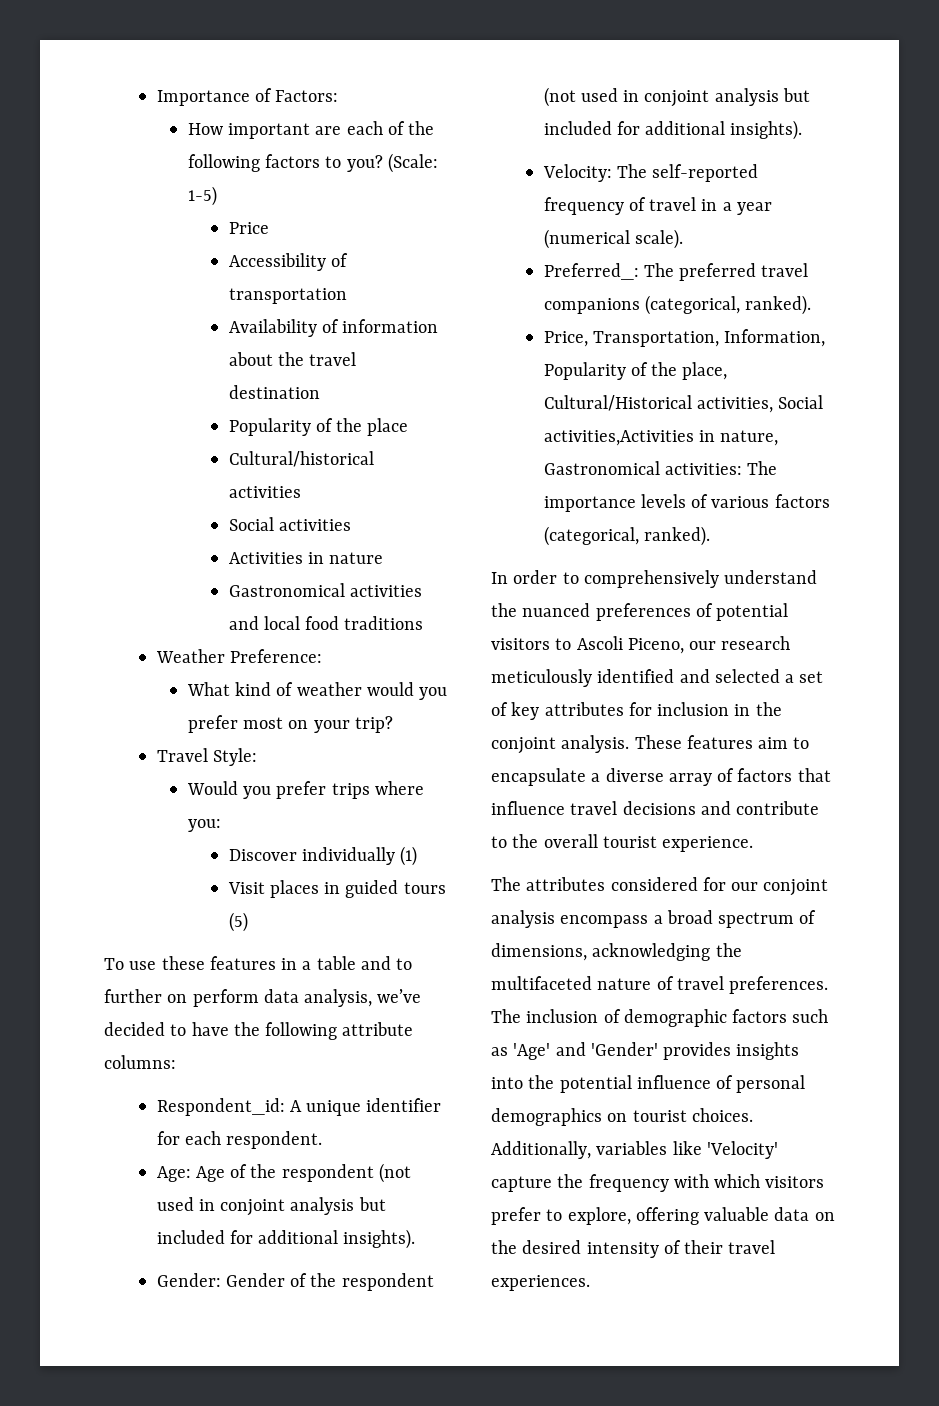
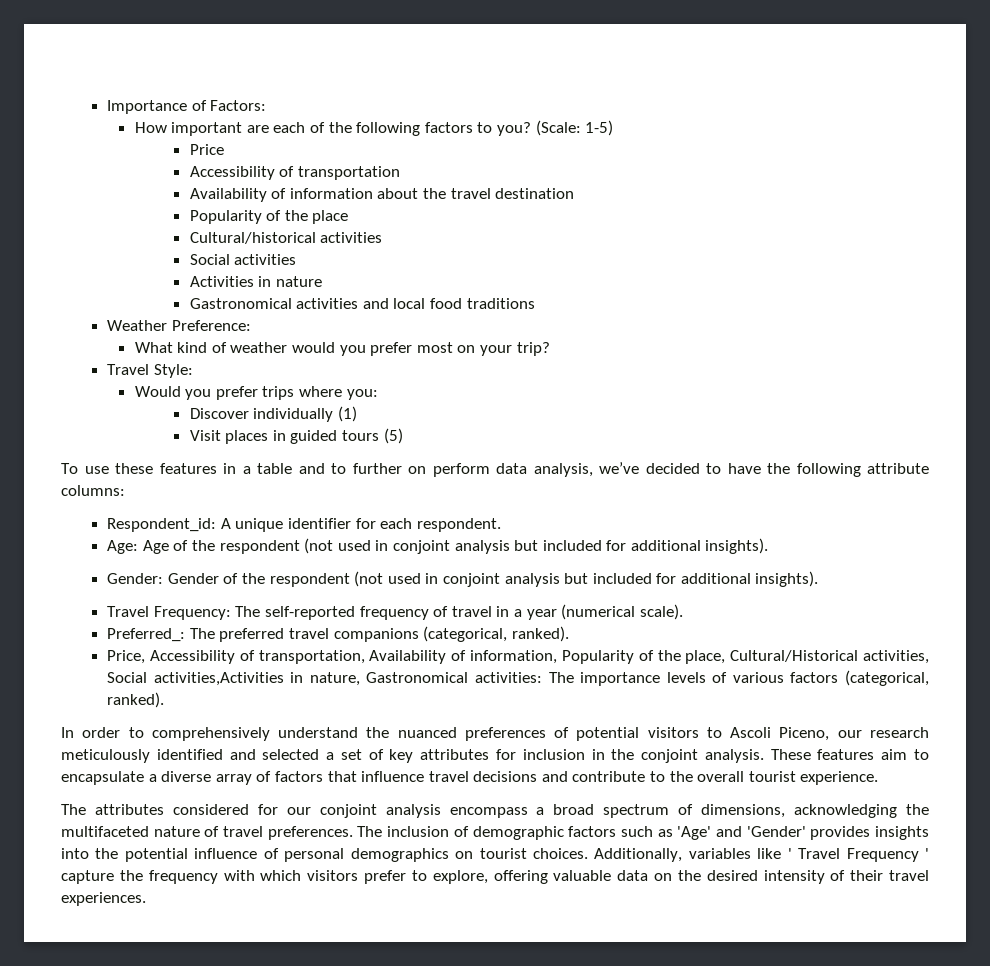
[542,164,612,182] Velocity: -> [107,606,231,620] Travel Frequency:
[592,329,826,347] Transportation, Information, -> [150,650,558,664] Accessibility of transportation, Availability of information,
[706,1141,778,1159] 'Velocity' -> [787,848,929,862] ' Travel Frequency '

